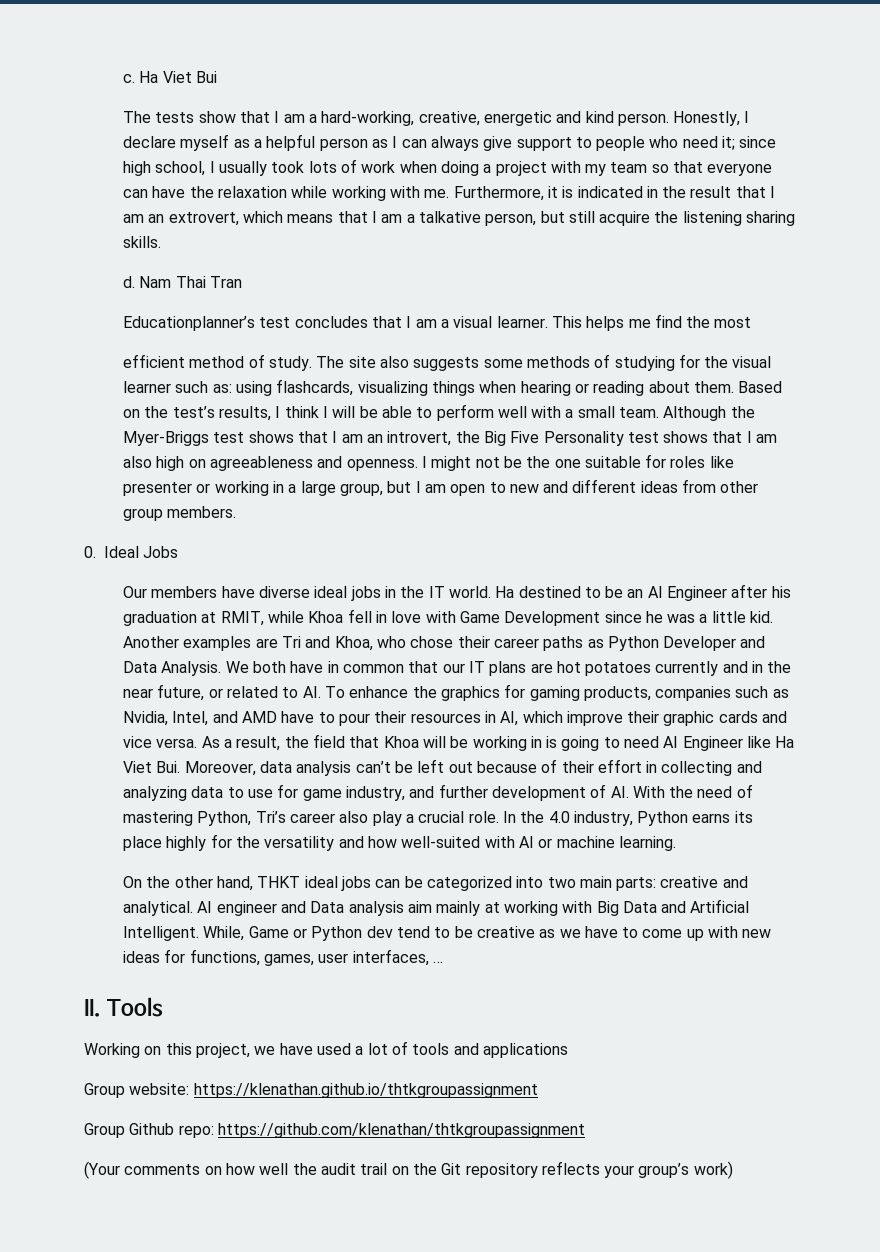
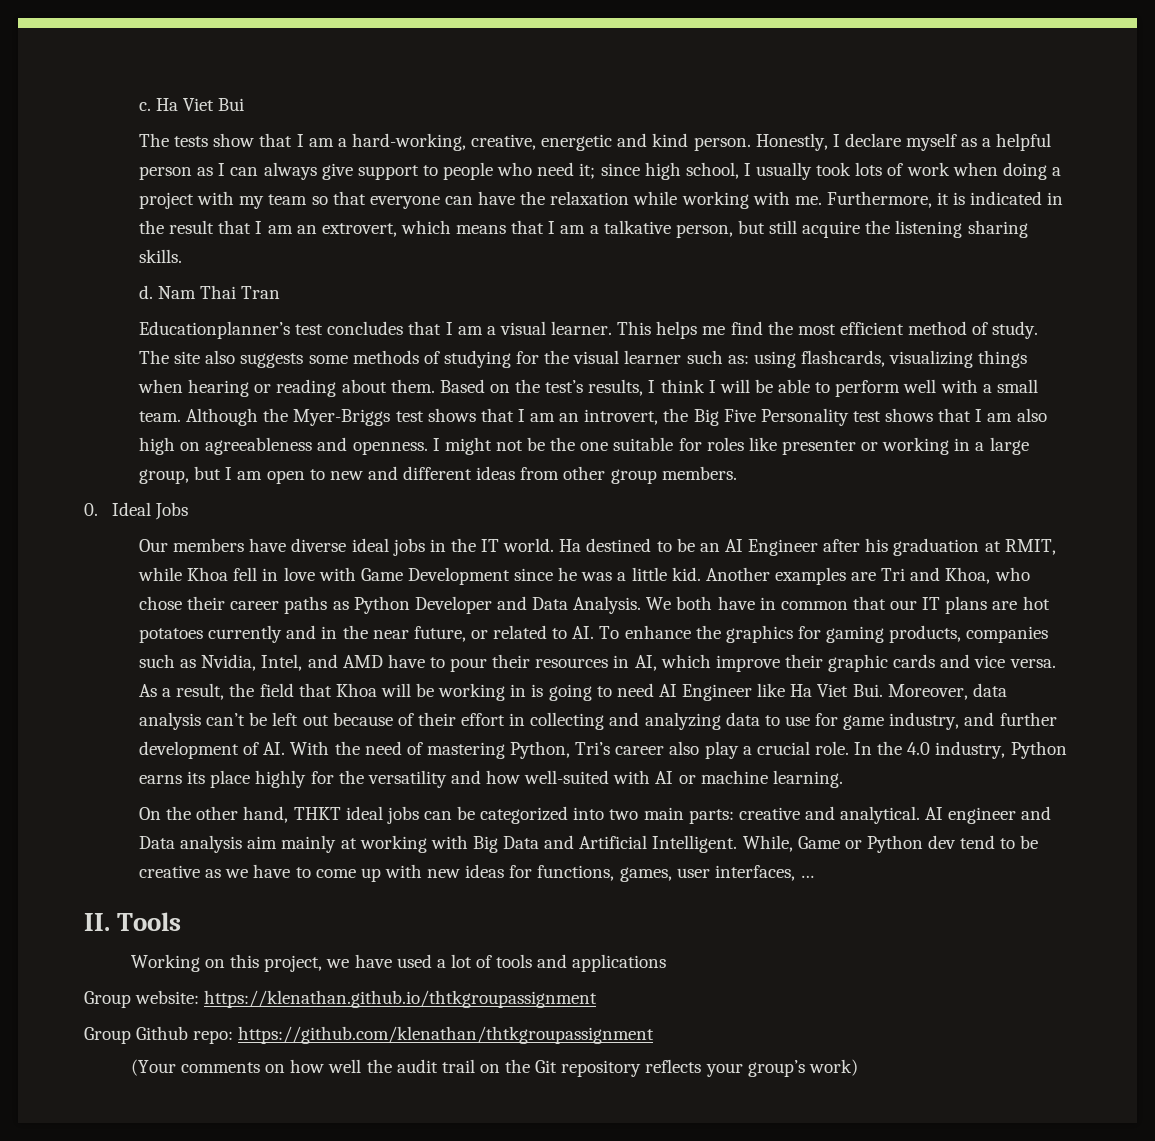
(752, 322) // -> (836, 329) none

